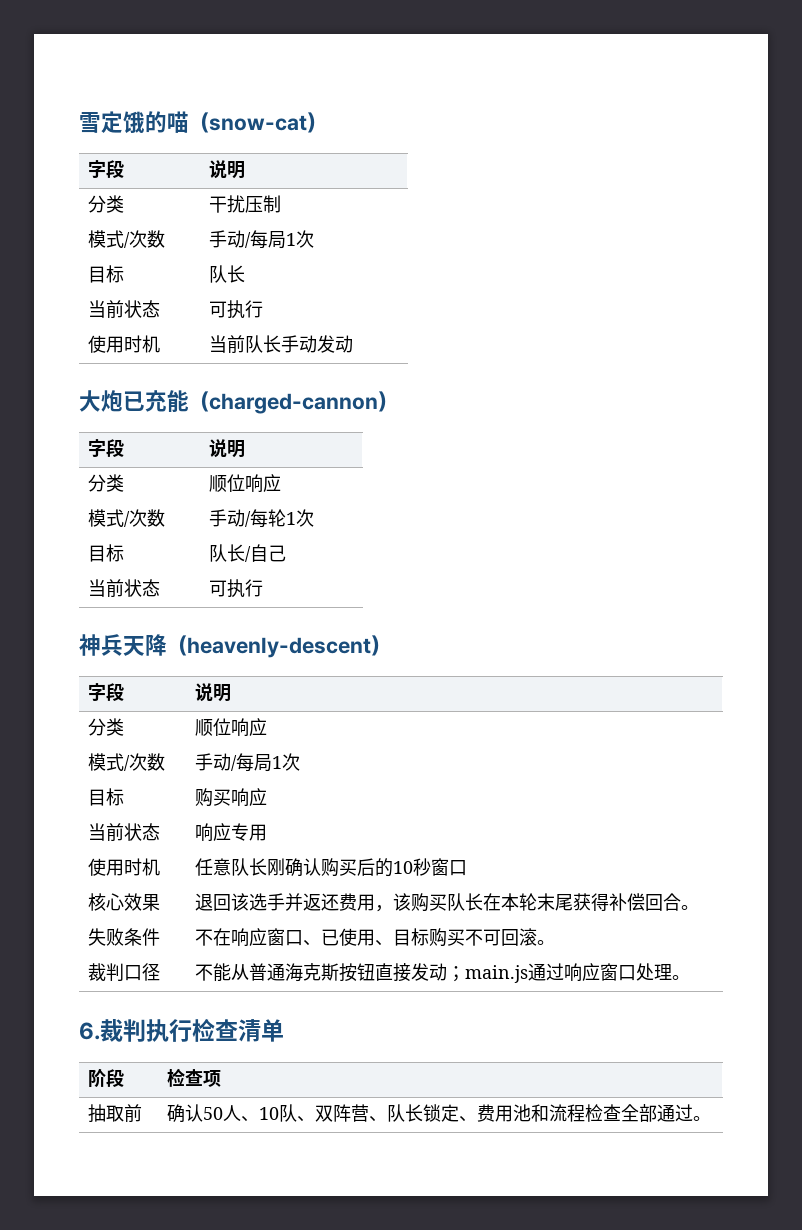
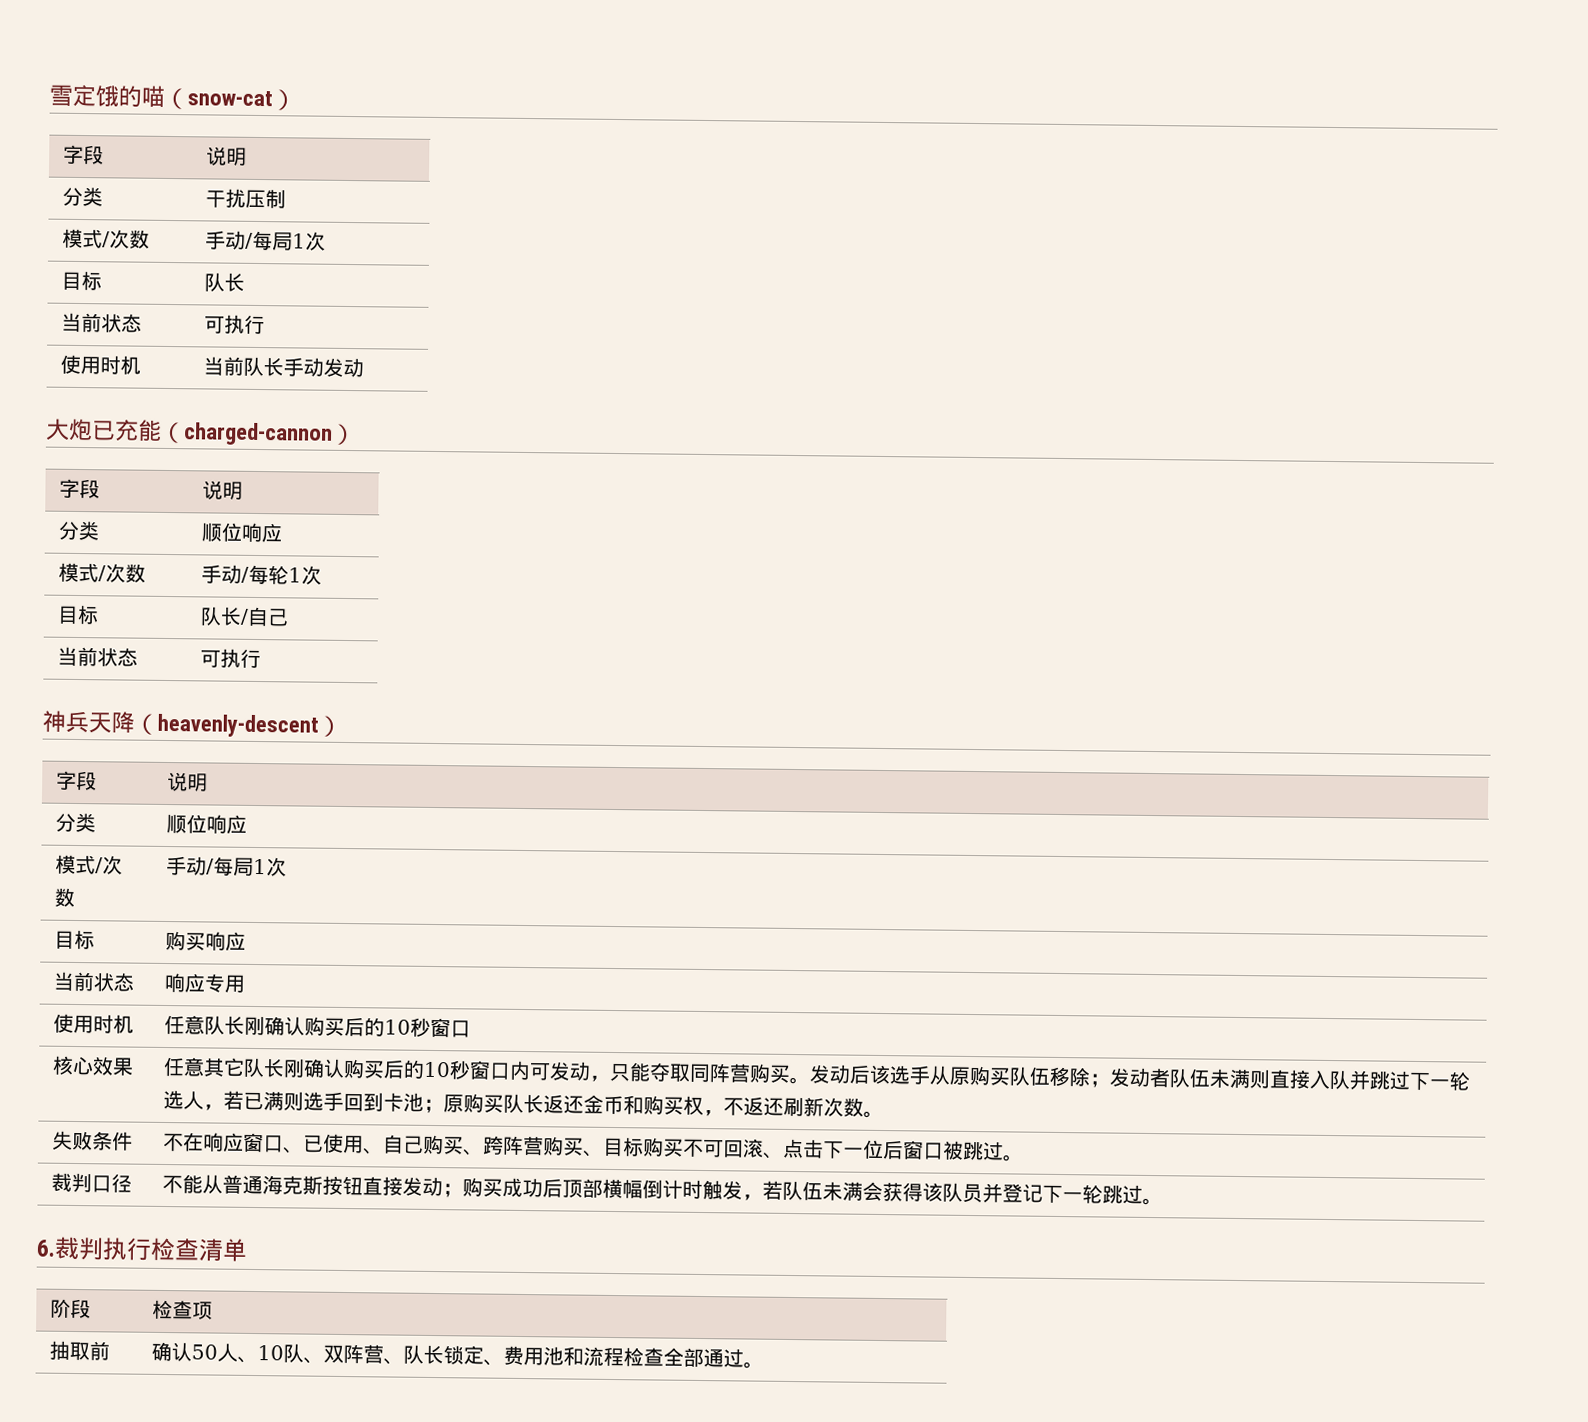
[195,893,682,912] 退回该选手并返还费用，该购买队长在本轮末尾获得补偿回合 -> [162,1056,1471,1091] [162,1089,864,1117] 任意其它队长刚确认购买后的10秒窗口内可发动，只能夺取同阵营购买。发动后该选手从原购买队伍移除；发动者队伍未满则直接入队并跳过下一轮选人，若已满则选手回到卡池；原购买队长返还金币和购买权，不返还刷新次数
[393,928,538,947] 目标购买不可回滚 -> [382,1134,1004,1161] 自己购买、跨阵营购买、目标购买不可回滚、点击下一位后窗口被跳过
[465,963,673,983] main.js通过响应窗口处理 -> [461,1177,1143,1204] 购买成功后顶部横幅倒计时触发，若队伍未满会获得该队员并登记下一轮跳过

